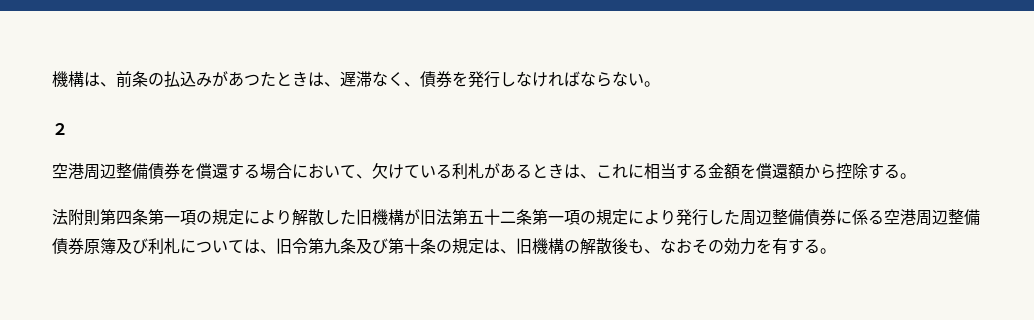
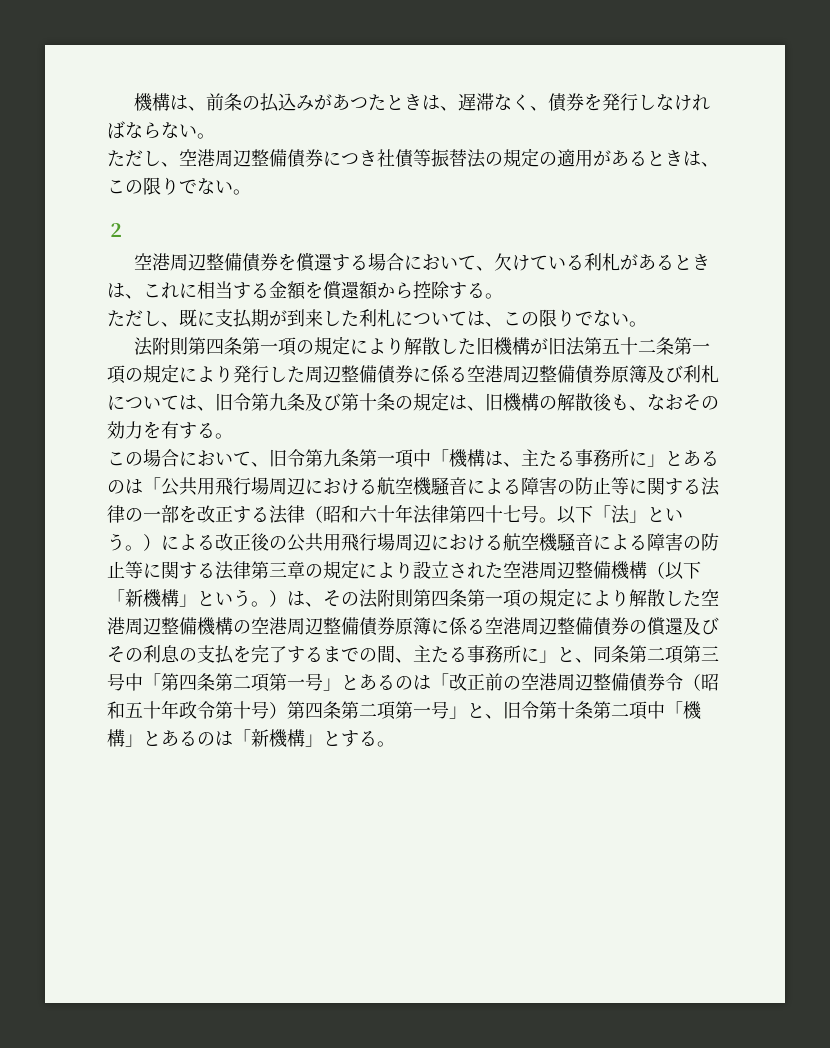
(660, 84) none -> [107,148,719,168] [107,177,251,195] // ただし、空港周辺整備債券につき社債等振替法の規定の適用があるときは、この限りでない。
(916, 176) none -> [107,309,647,328] // ただし、既に支払期が到来した利札については、この限りでない。
(836, 251) none -> [107,449,719,468] [107,477,720,496] [107,504,683,524] [107,533,719,552] [107,560,701,580] [107,588,719,608] [107,616,719,636] [107,644,719,664] [107,673,719,692] [107,700,702,720] [107,729,395,748] // この場合において、旧令第九条第一項中「機構は、主たる事務所に」とあるのは「公共用飛行場周辺における航空機騒音による障害の防止等に関する法律の一部を改正する法律（昭和六十年法律第四十七号。以下「法」という。）による改正後の公共用飛行場周辺における航空機騒音による障害の防止等に関する法律第三章の規定により設立された空港周辺整備機構（以下「新機構」という。）は、その法附則第四条第一項の規定により解散した空港周辺整備機構の空港周辺整備債券原簿に係る空港周辺整備債券の償還及びその利息の支払を完了するまでの間、主たる事務所に」と、同条第二項第三号中「第四条第二項第一号」とあるのは「改正前の空港周辺整備債券令（昭和五十年政令第十号）第四条第二項第一号」と、旧令第十条第二項中「機構」とあるのは「新機構」とする。

